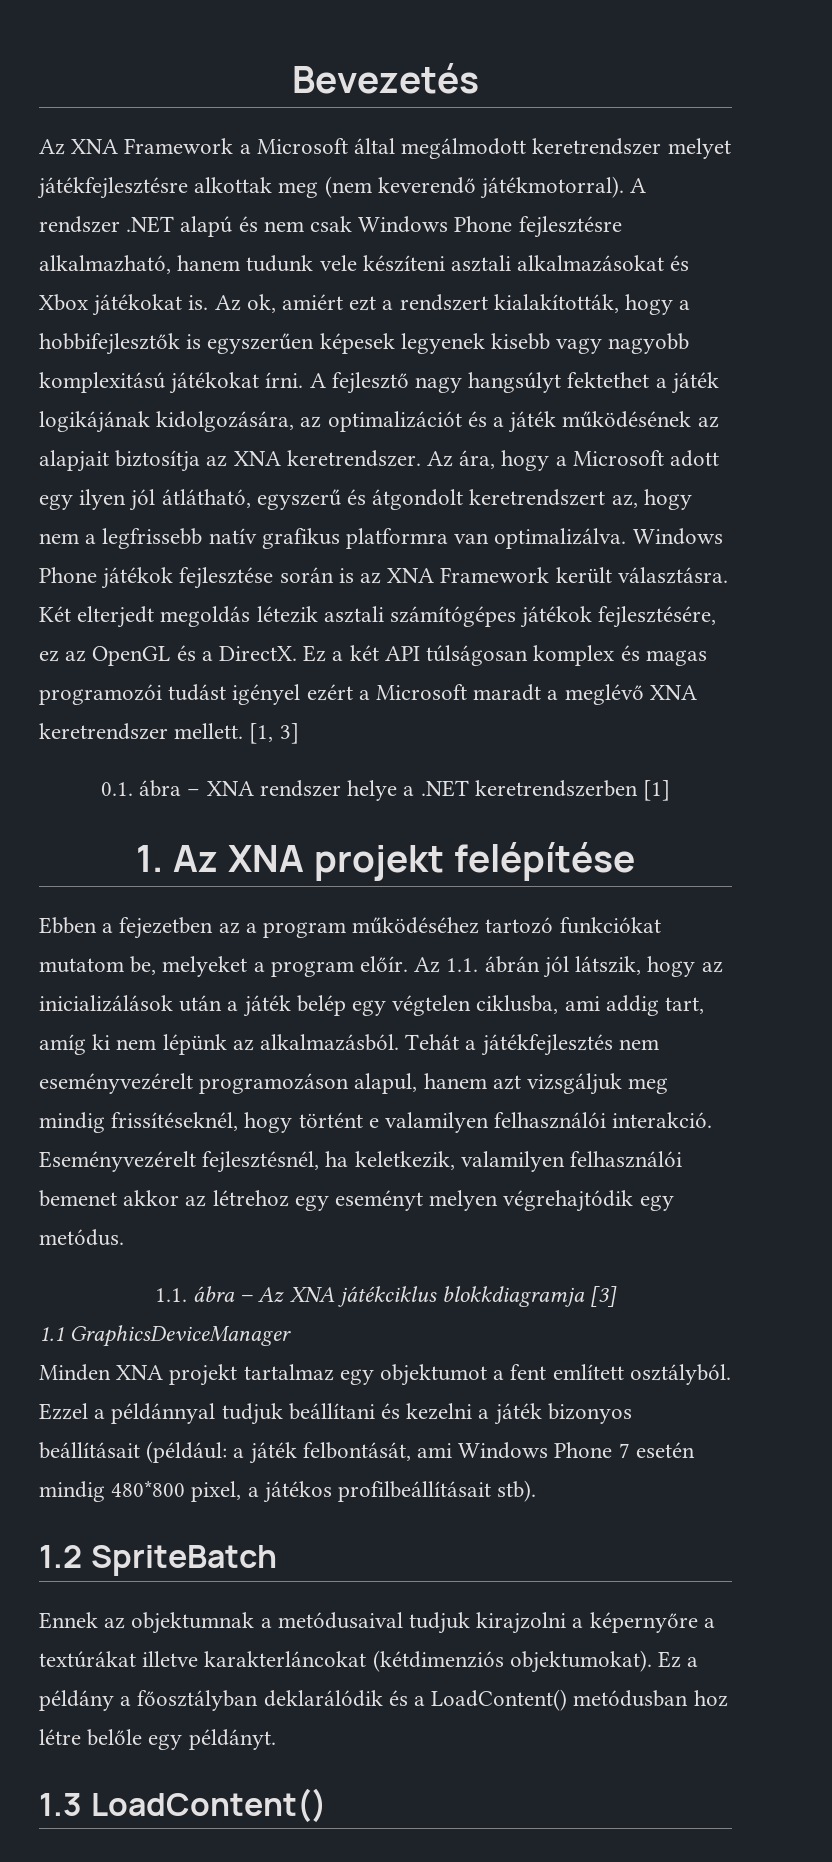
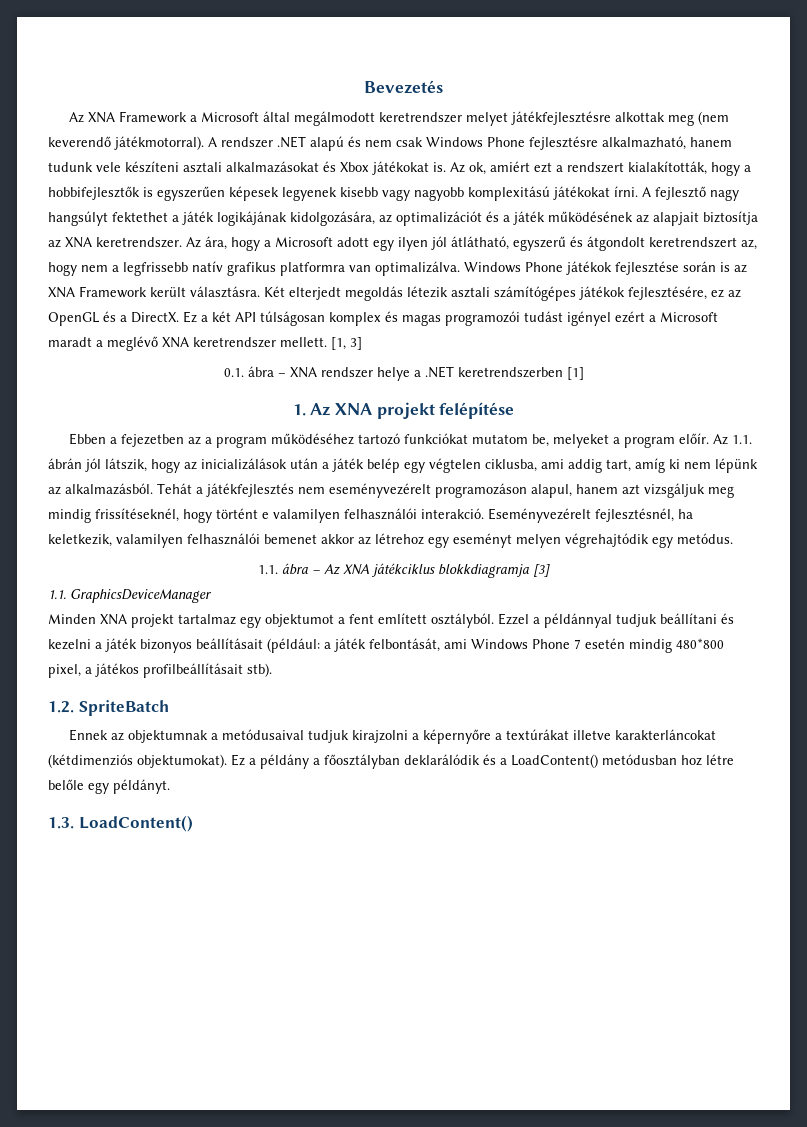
[39,1326,64,1341] 1.1 -> [48,590,66,599] 1.1.
[39,1545,82,1568] 1.2 -> [48,701,74,713] 1.2.
[39,1793,82,1816] 1.3 -> [48,817,74,829] 1.3.

